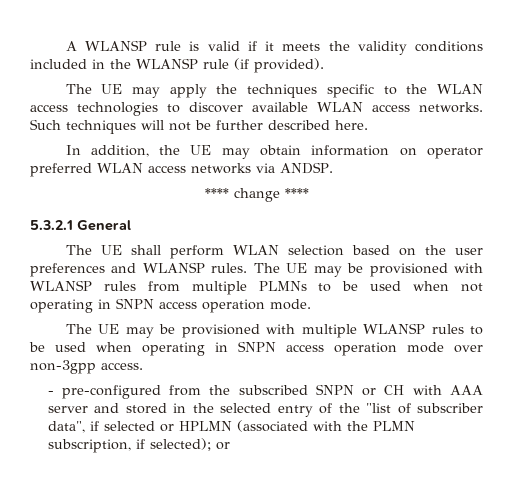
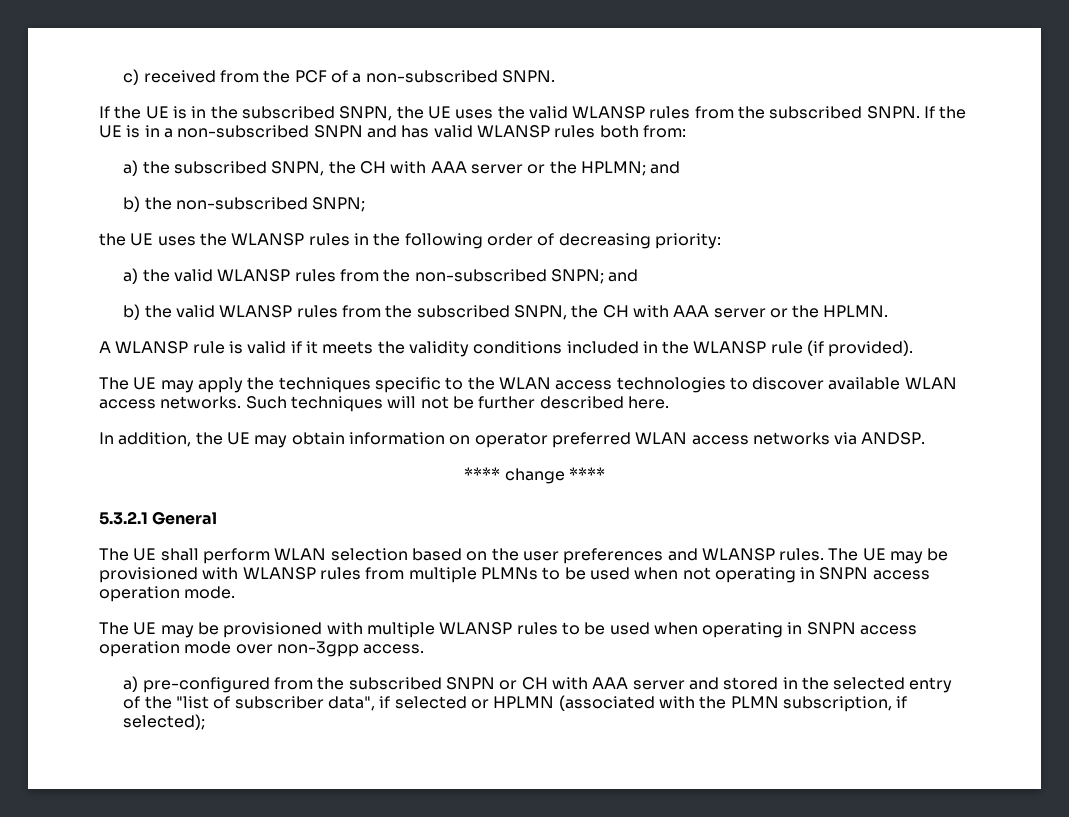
(65, 46) none -> [123,69,555,85] [99,106,967,121] [99,125,686,138] [123,160,681,176] [123,196,366,212] [99,233,721,249] [123,268,639,284] [123,304,889,320] c) received from the PCF of a non-subscribed SNPN. // If the UE is in the subscribed SNPN, the UE uses the valid WLANSP rules from the subscribed SNPN. If the UE is in a non-subscribed SNPN and has valid WLANSP rules both from: // a) the subscribed SNPN, the CH with AAA server or the HPLMN; and // b) the non-subscribed SNPN; // the UE uses the WLANSP rules in the following order of decreasing priority: // a) the valid WLANSP rules from the non-subscribed SNPN; and // b) the valid WLANSP rules from the subscribed SNPN, the CH with AAA server or the HPLMN. //
[47,391,54,395] - -> [123,676,139,692] a)
[215,442,230,450] or -> (206, 722) none

